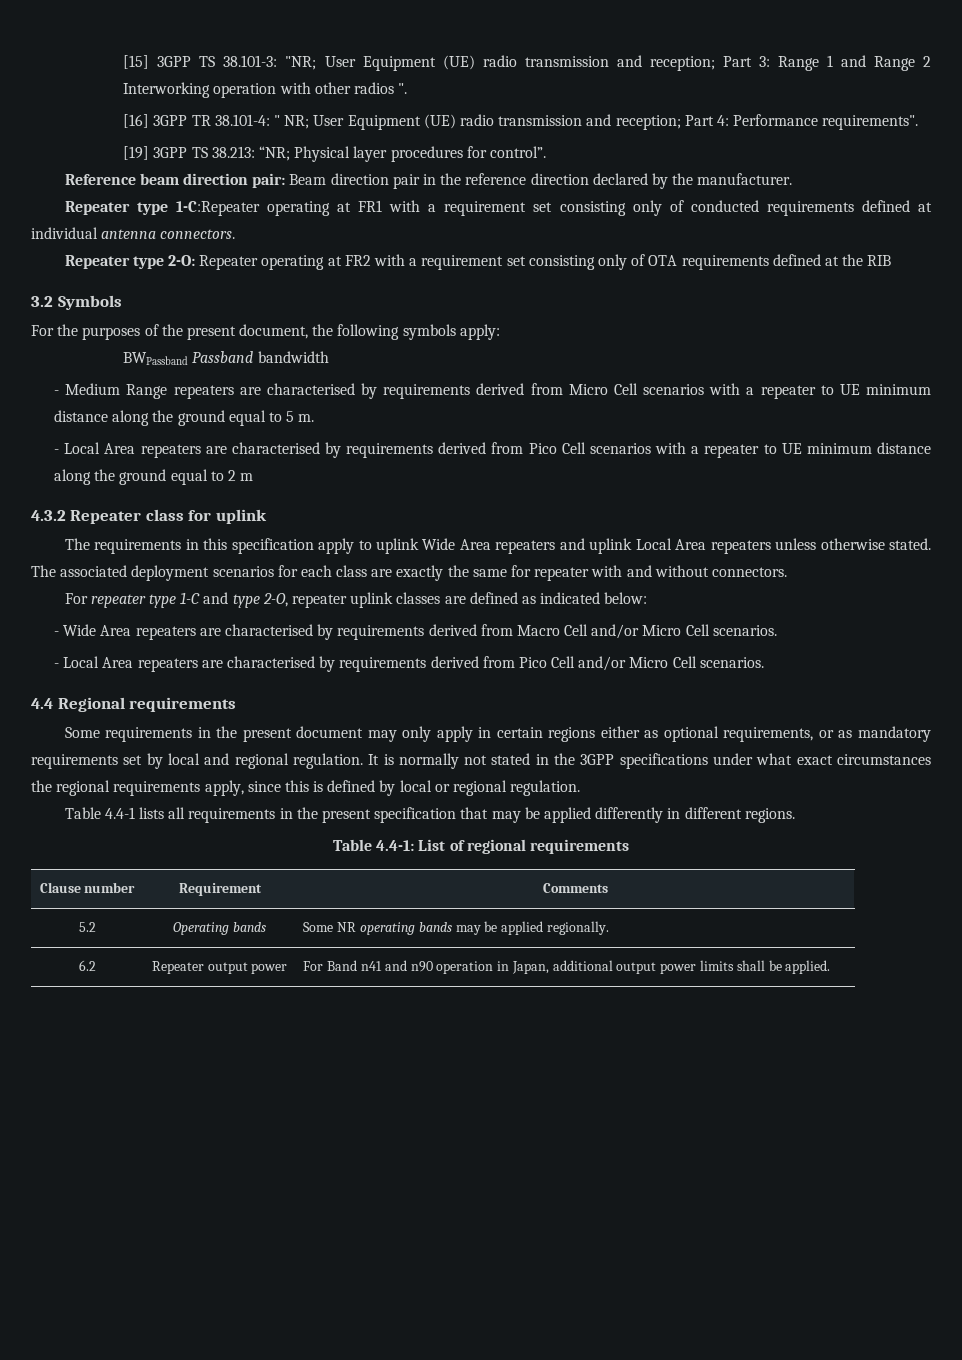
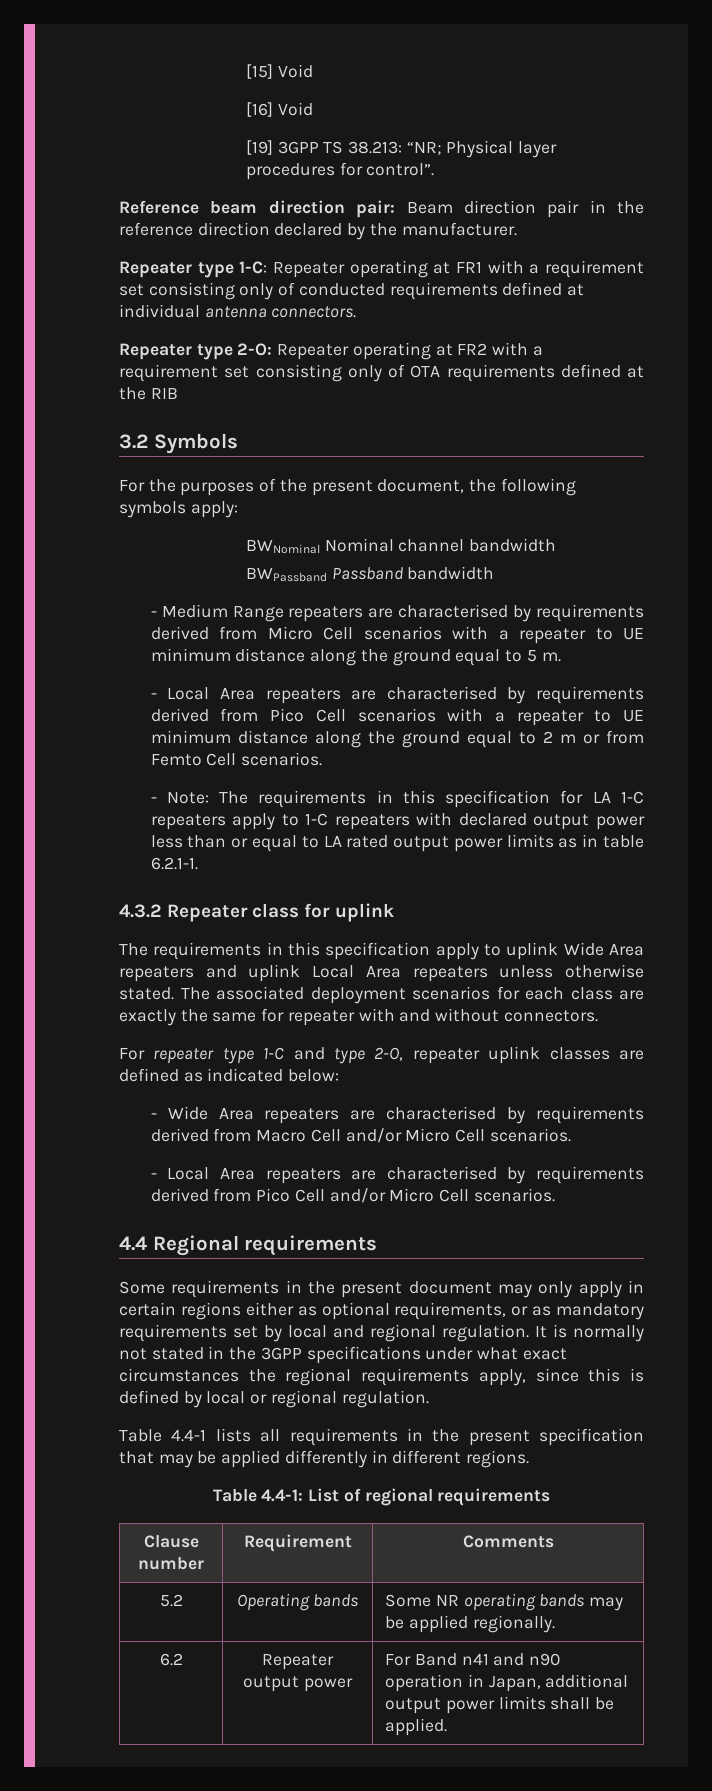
[157,55,932,71] [123,82,408,98] [123,114,919,130] 3GPP TS 38.101-3: "NR; User Equipment (UE) radio transmission and reception; Part 3: Range 1 and Range 2 Interworking operation with other radios ". // [16] 3GPP TR 38.101-4: " NR; User Equipment (UE) radio transmission and reception; Part 4: Performance requirements". -> [277,64,313,78] [245,102,313,117] Void // [16] Void
[175,201,260,216] 1-C:Repeater -> [239,261,345,278] 1-C: Repeater
(500, 332) none -> [245,538,556,554] // BWNominal Nominal channel bandwidth
(254, 477) none -> [582,730,644,744] [150,752,323,766] [150,790,644,808] [150,812,645,830] [150,834,644,852] [150,857,198,870] or from Femto Cell scenarios. // - Note: The requirements in this specification for LA 1-C repeaters apply to 1-C repeaters with declared output power less than or equal to LA rated output power limits as in table 6.2.1-1.

